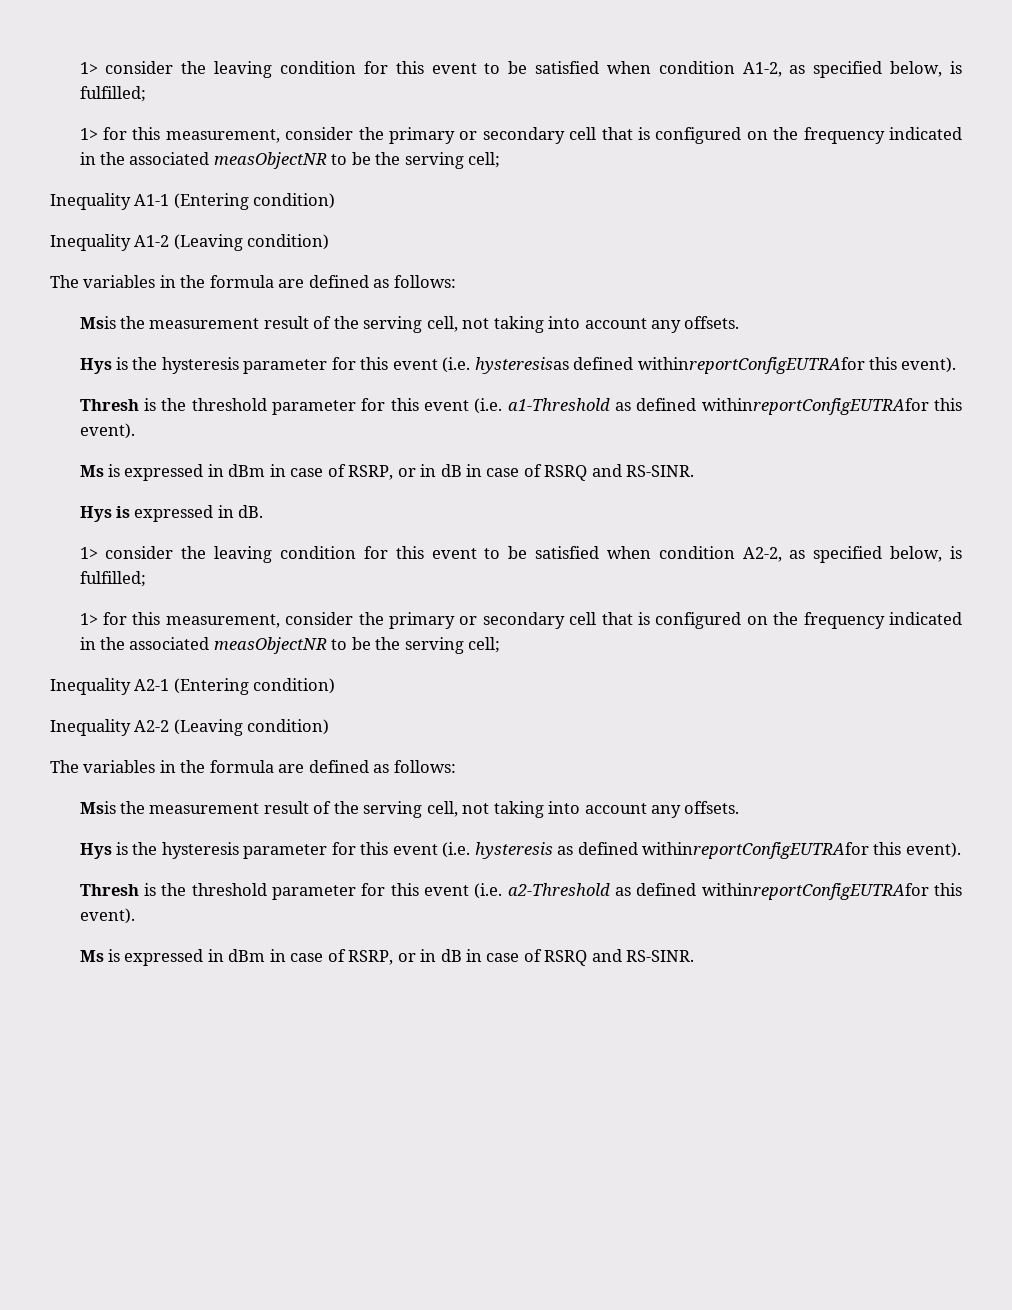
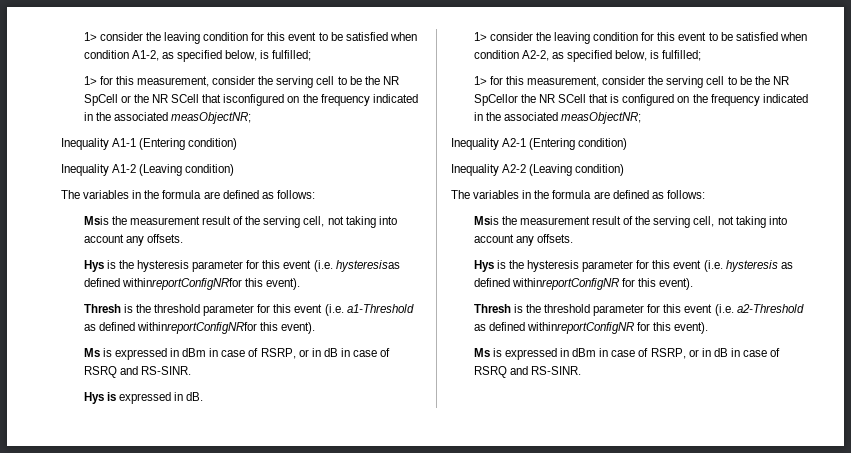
[388,127,963,144] [79,152,501,169] primary or secondary cell that is configured on the frequency indicated in the associated measObjectNR to be the serving cell; -> [276,76,399,88] [83,94,418,106] [83,112,252,124] serving cell to be the NR SpCell or the NR SCell that isconfigured on the frequency indicated in the associated measObjectNR;
[637,357,865,374] withinreportConfigEUTRAfor -> [121,278,242,290] withinreportConfigNRfor
[701,398,929,415] withinreportConfigEUTRAfor -> [136,322,257,334] withinreportConfigNRfor
[388,612,597,629] primary or secondary cell -> [666,76,789,88] [473,94,587,106] serving cell to be the NR SpCellor the NR SCell
[213,637,501,654] measObjectNR to be the serving cell; -> [561,112,642,124] measObjectNR;
[642,842,870,859] withinreportConfigEUTRAfor -> [511,278,635,290] withinreportConfigNR for
[701,883,929,900] withinreportConfigEUTRAfor -> [526,322,651,334] withinreportConfigNR for

